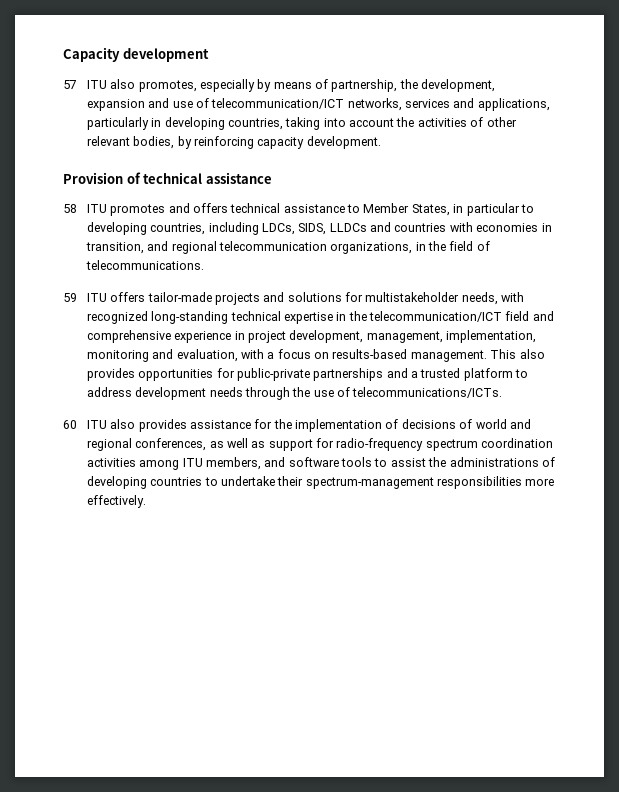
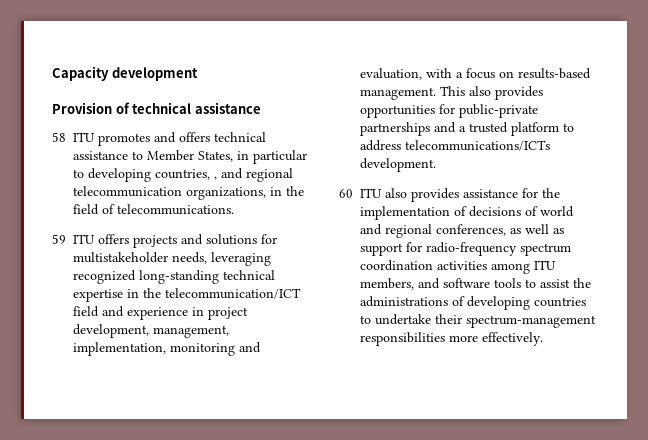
[63,79,496,92] [86,98,550,111] [86,117,517,130] [86,136,381,149] // 57 ITU also promotes, especially by means of partnership, the development, expansion and use of telecommunication/ICT networks, services and applications, particularly in developing countries, taking into account the activities of other relevant bodies, by reinforcing capacity development. -> (198, 74) none
[208,222,552,235] [85,242,144,254] including LDCs, SIDS, LLDCs and countries with economies in transition, -> [214,176,217,180] ,
[147,292,212,302] tailor-made -> (129, 239) none
[501,292,525,302] with -> [211,252,271,266] leveraging
[86,330,171,343] comprehensive -> (124, 311) none
[135,387,503,400] development needs through the use of telecommunications/ICTs. -> [405,140,550,151] [360,158,436,172] telecommunications/ICTs development.

